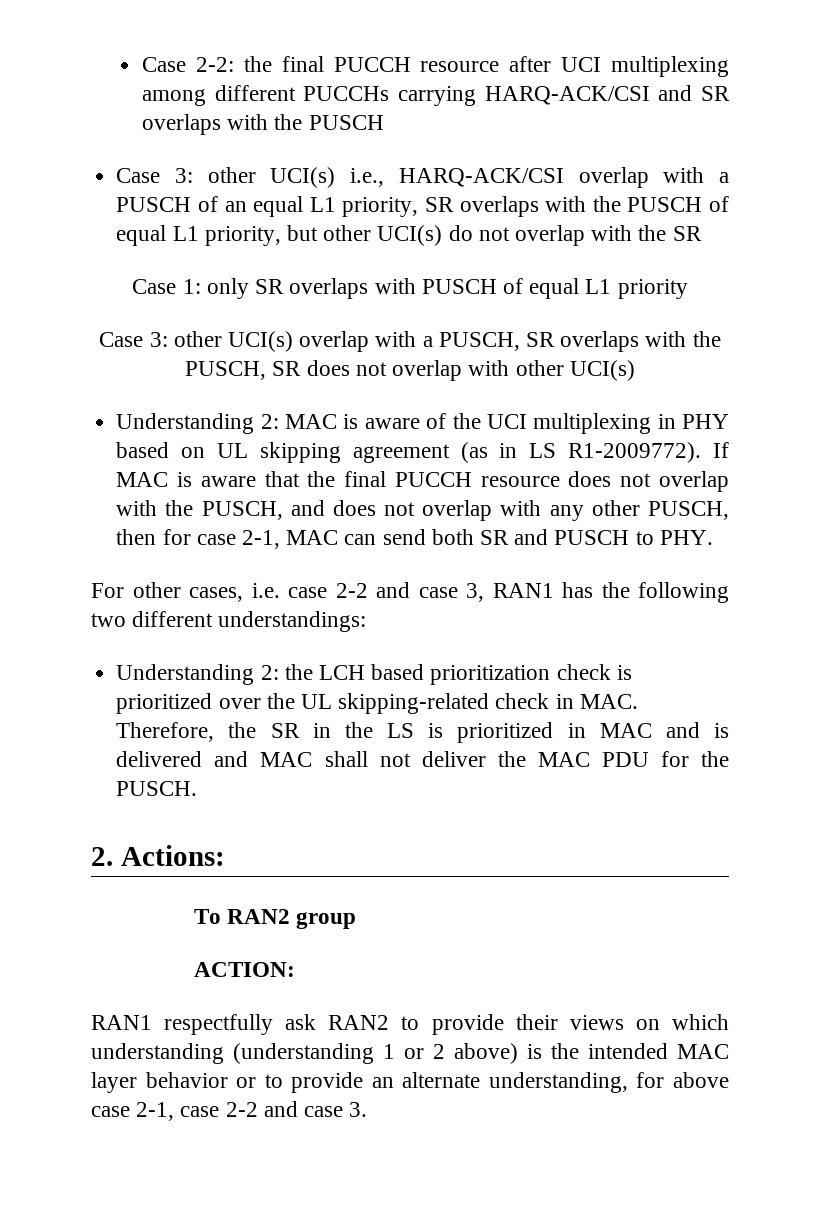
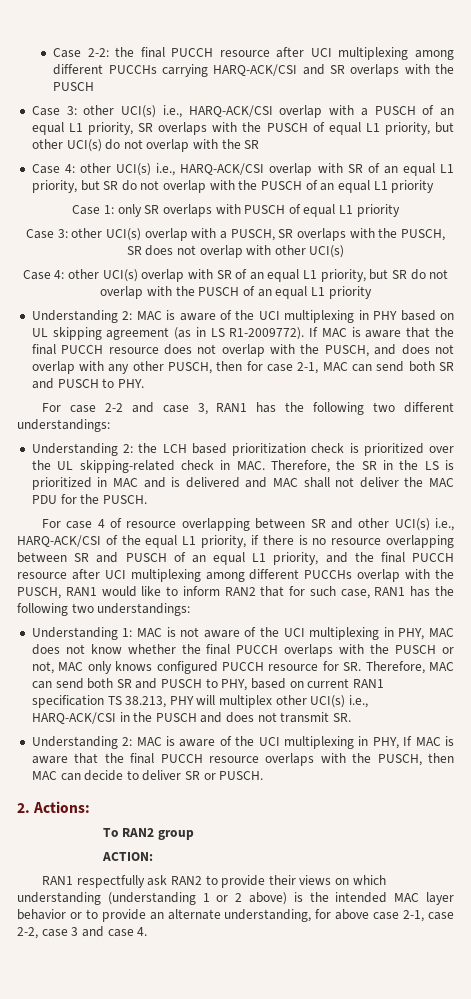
(702, 233) none -> [31,163,454,176] [31,180,435,193] // Case 4: other UCI(s) i.e., HARQ-ACK/CSI overlap with SR of an equal L1 priority, but SR do not overlap with the PUSCH of an equal L1 priority
(635, 370) none -> [22,269,449,282] [100,286,372,299] // Case 4: other UCI(s) overlap with SR of an equal L1 priority, but SR do not overlap with the PUSCH of an equal L1 priority
[132,582,280,602] other cases, i.e. -> (61, 407) none
(198, 788) none -> [41,518,454,531] [17,535,454,548] [17,552,455,565] [17,569,455,582] [17,586,455,599] [17,603,191,616] [31,627,454,640] [31,644,455,657] [31,661,455,674] [31,678,384,691] [31,695,369,708] [31,712,352,724] [31,736,454,749] [31,753,455,766] [31,770,264,781] // For case 4 of resource overlapping between SR and other UCI(s) i.e., HARQ-ACK/CSI of the equal L1 priority, if there is no resource overlapping between SR and PUSCH of an equal L1 priority, and the final PUCCH resource after UCI multiplexing among different PUCCHs overlap with the PUSCH, RAN1 would like to inform RAN2 that for such case, RAN1 has the following two understandings: // Understanding 1: MAC is not aware of the UCI multiplexing in PHY, MAC does not know whether the final PUCCH overlaps with the PUSCH or not, MAC only knows configured PUCCH resource for SR. Therefore, MAC can send both SR and PUSCH to PHY, based on current RAN1 specification TS 38.213, PHY will multiplex other UCI(s) i.e., HARQ-ACK/CSI in the PUSCH and does not transmit SR. // Understanding 2: MAC is aware of the UCI multiplexing in PHY, If MAC is aware that the final PUCCH resource overlaps with the PUSCH, then MAC can decide to deliver SR or PUSCH.
[225,1101,368,1117] 2-2 and case 3. -> [17,926,148,939] 2-2, case 3 and case 4.

